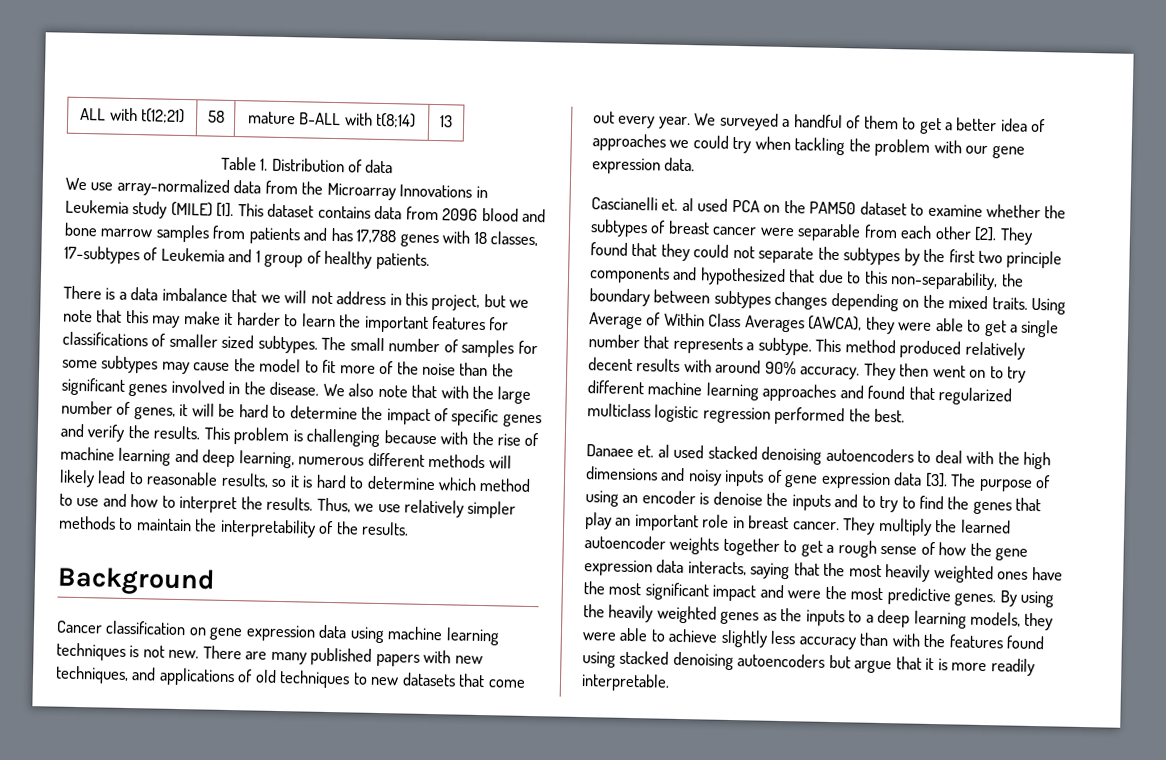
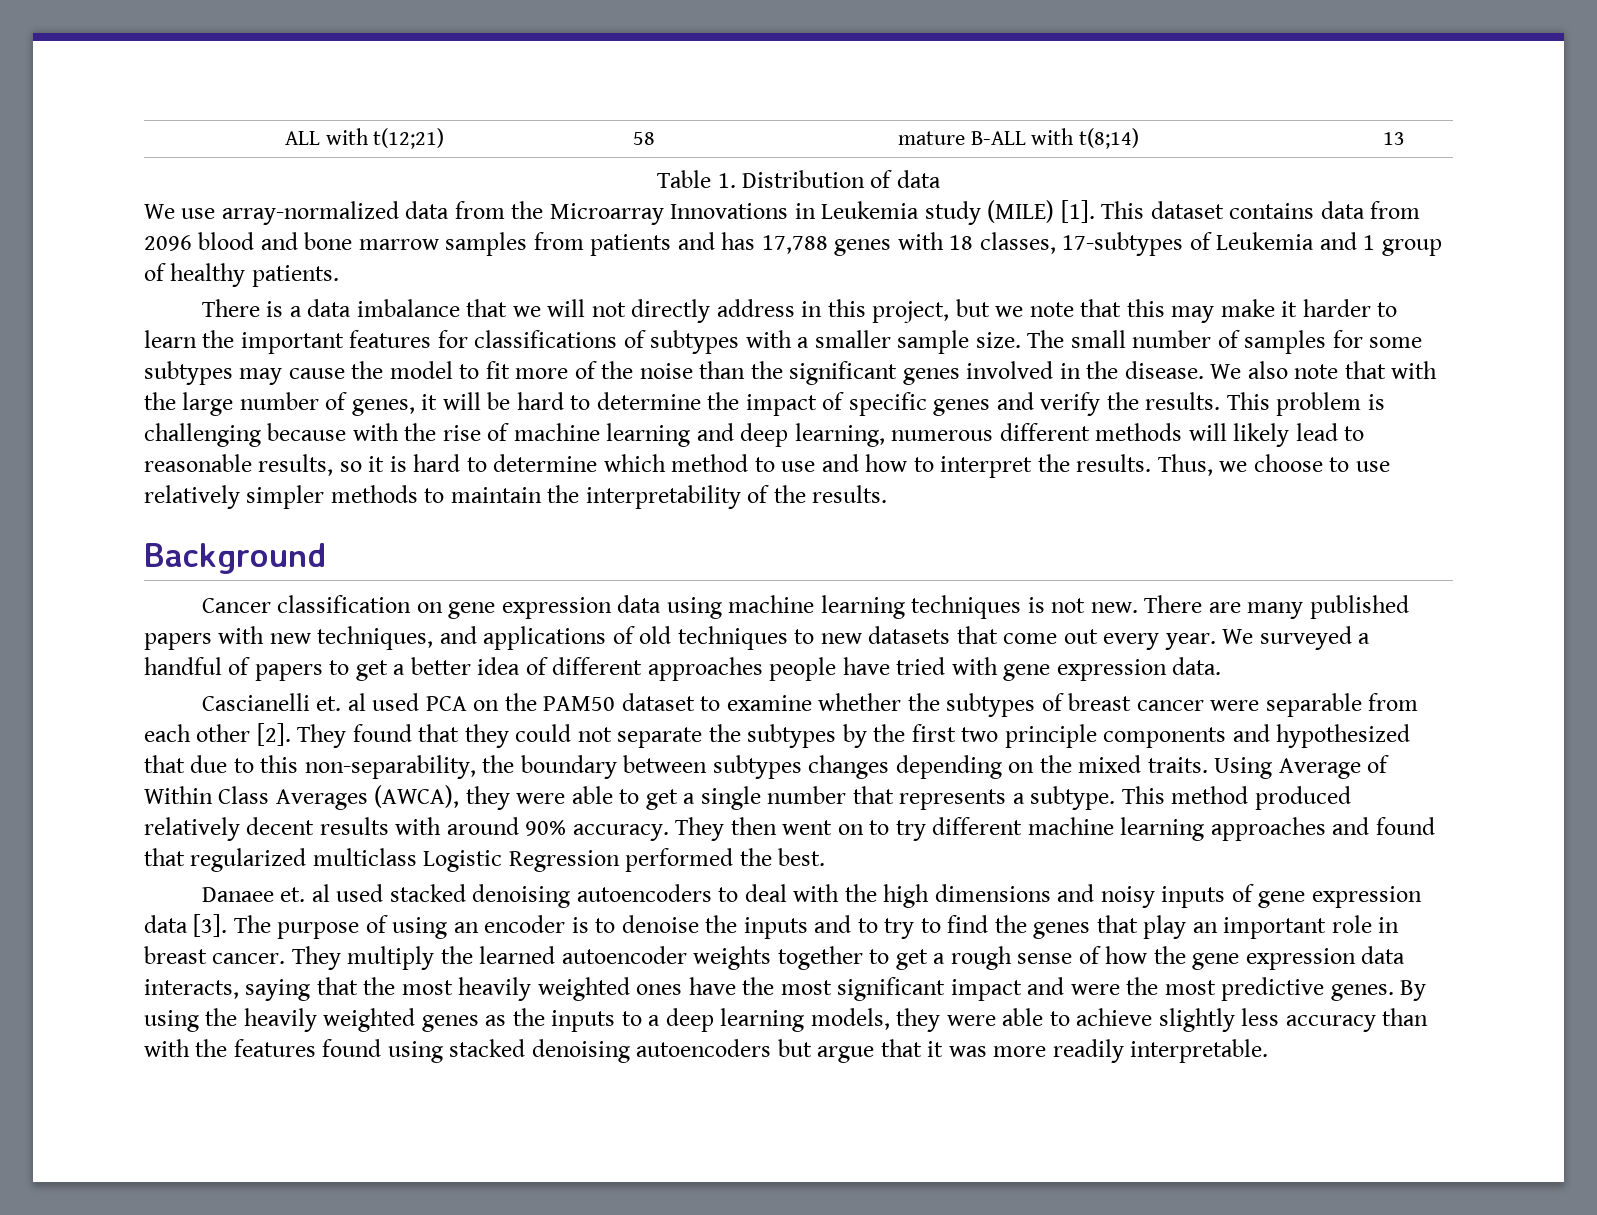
(333, 298) none -> [631,299,711,323] directly
[168,333,318,354] smaller sized subtypes. -> [650,330,1021,354] subtypes with a smaller sample size.
(375, 507) none -> [1253,454,1350,472] choose to
[863,115,899,130] them -> [254,664,323,681] papers
[592,133,989,157] approaches we could try when tackling the problem with our -> [552,657,998,681] different approaches people have tried with
[654,404,771,424] logistic regression -> [423,850,620,872] Logistic Regression
(710, 498) none -> [595,918,616,933] to
[937,658,948,671] is -> [948,1046,987,1057] was

